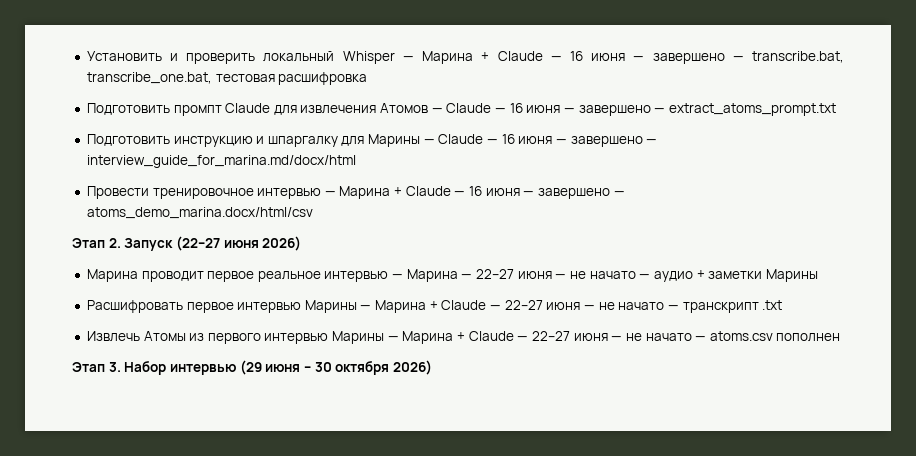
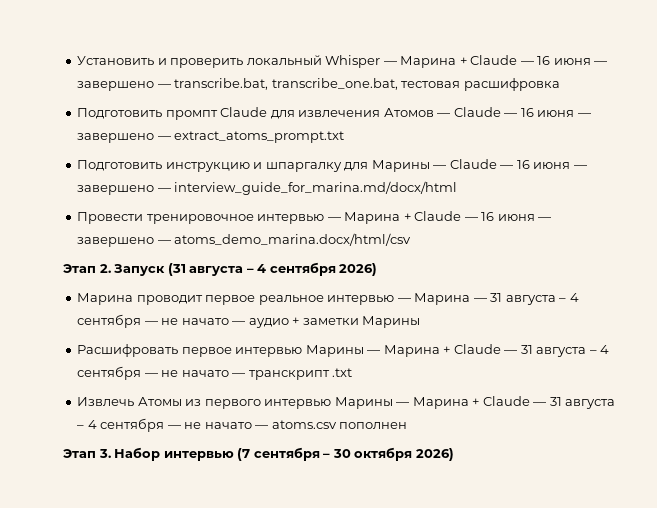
[175,236,259,251] (22–27 июня -> [167,262,336,276] (31 августа – 4 сентября
[476,269,552,279] 22–27 июня -> [490,293,579,305] [77,314,142,328] 31 августа – 4 сентября
[504,300,581,310] 22–27 июня -> [520,345,610,357] [77,366,142,380] 31 августа – 4 сентября
[531,331,608,341] 22–27 июня -> [549,397,616,409] [77,418,165,432] 31 августа – 4 сентября
[239,360,301,375] (29 июня -> [237,447,320,461] (7 сентября

